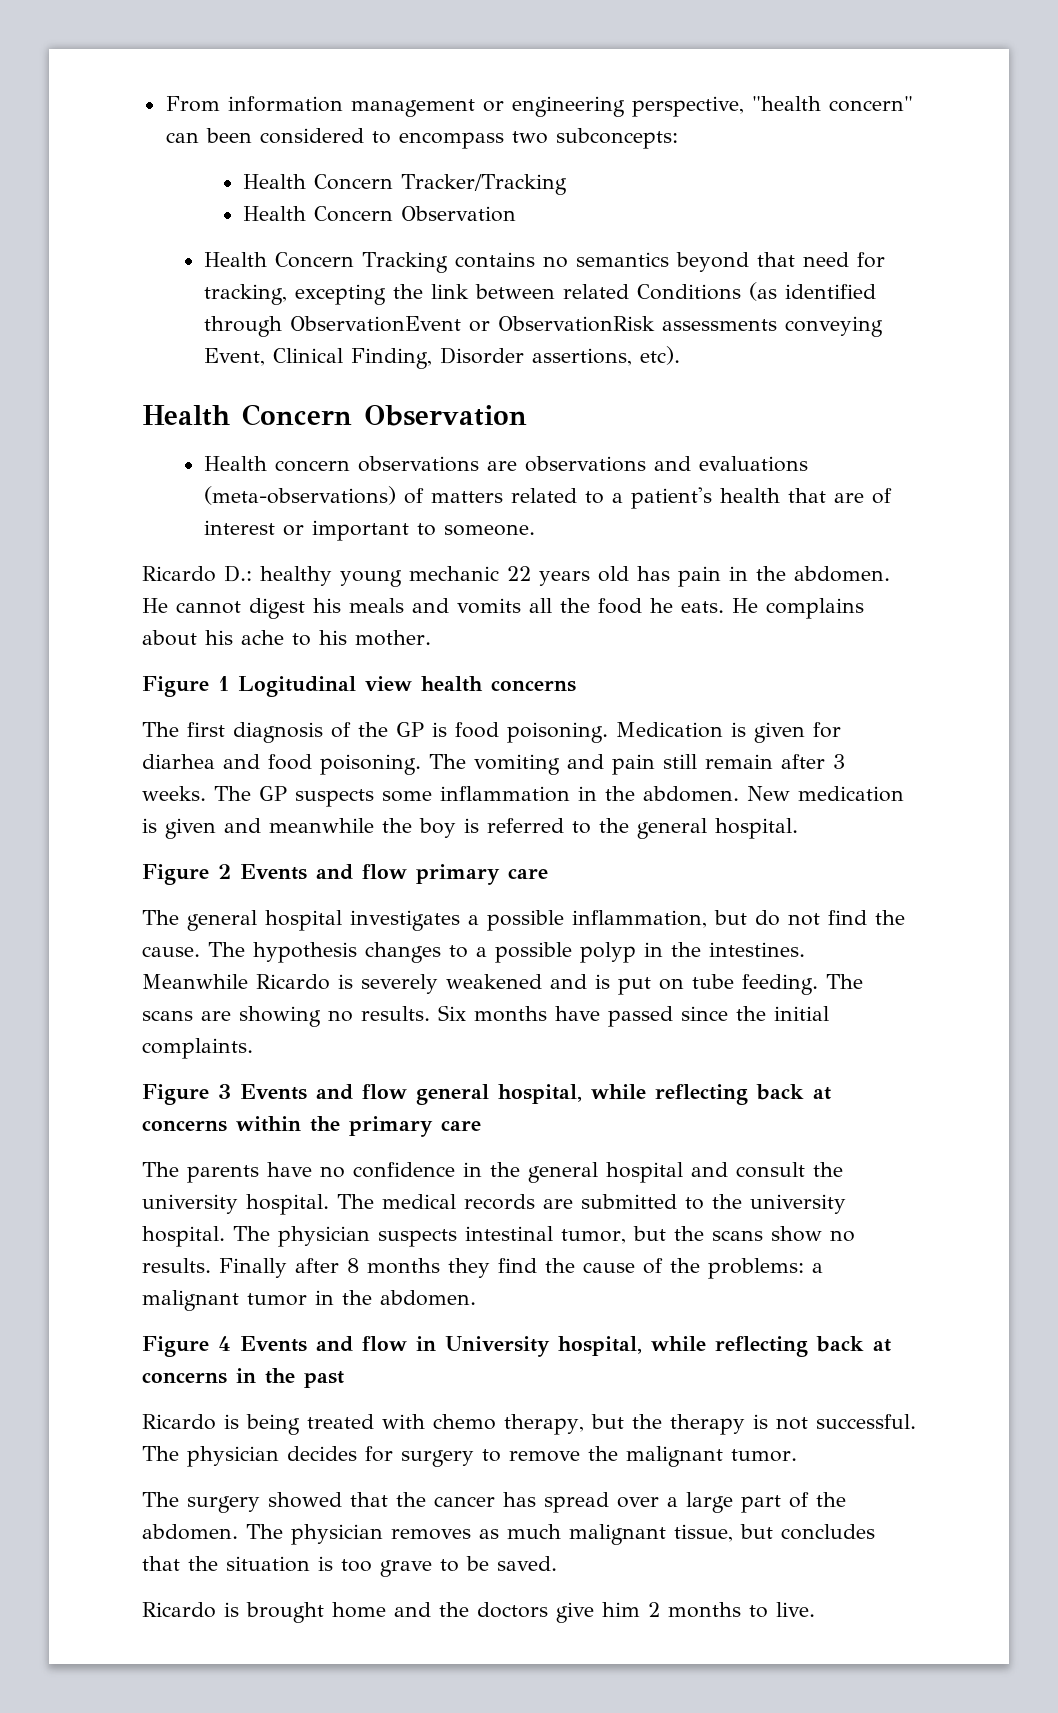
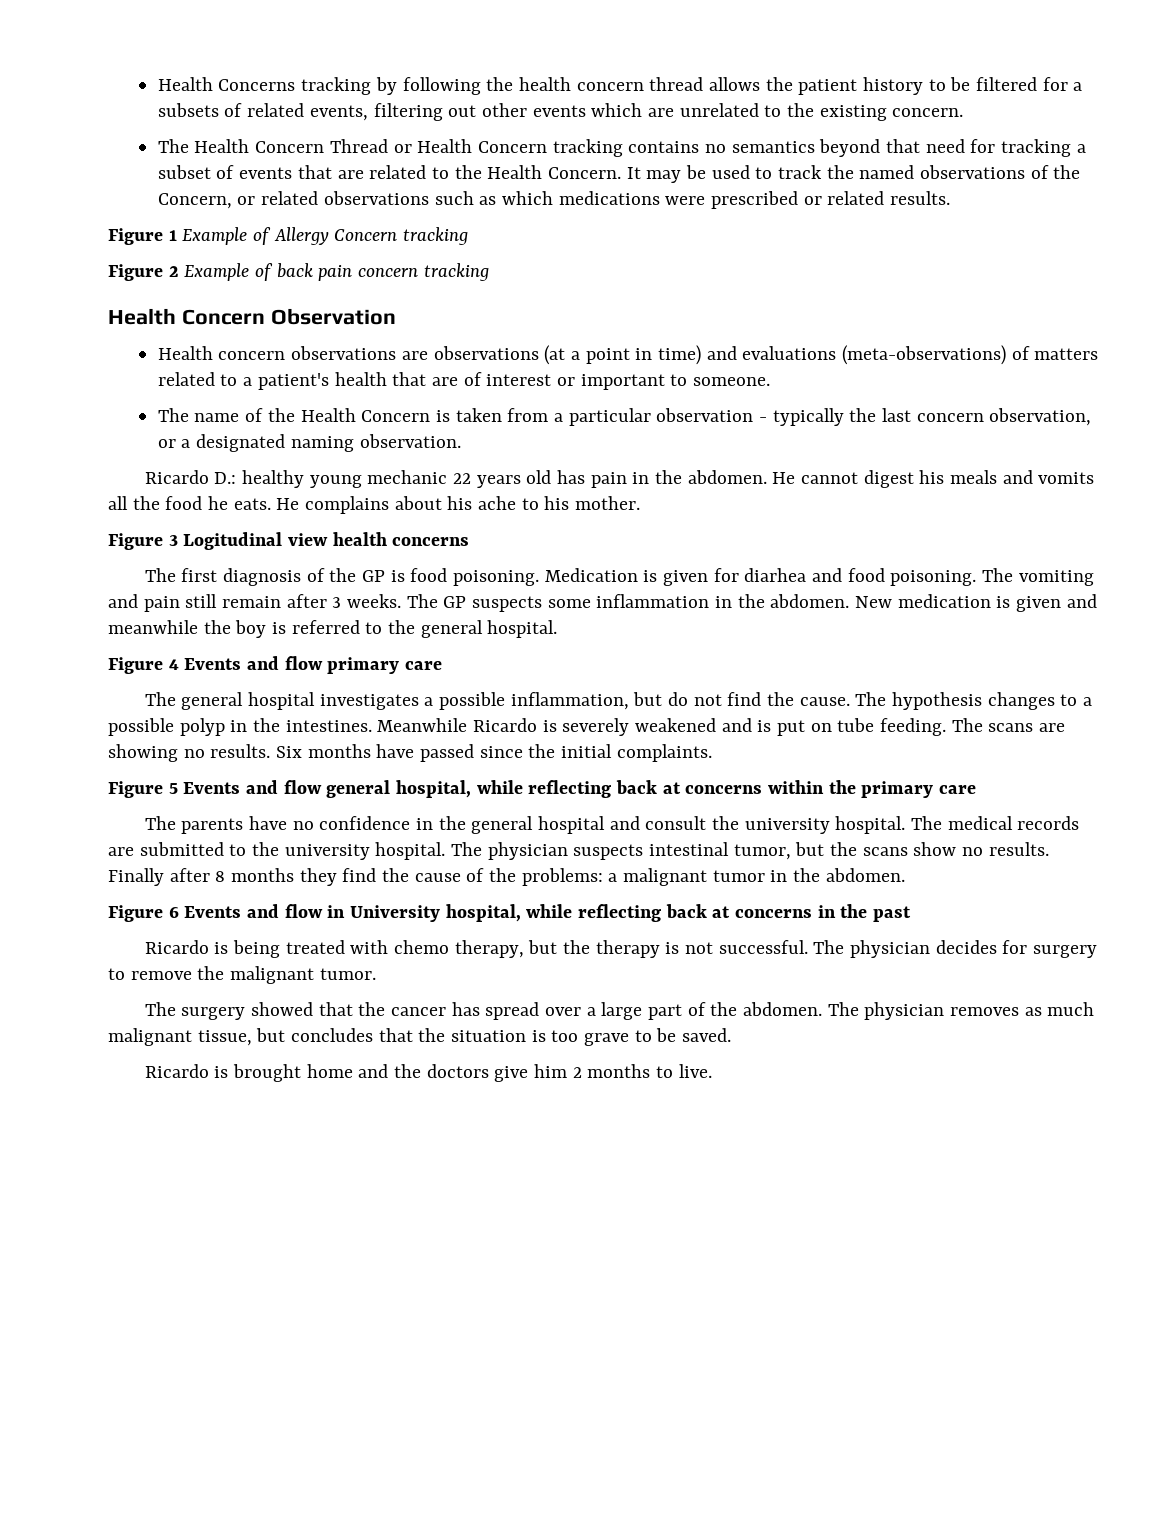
[165,96,913,117] [165,128,678,149] [242,174,567,195] [242,206,516,222] [204,252,449,273] From information management or engineering perspective, "health concern" can been considered to encompass two subconcepts: // Health Concern Tracker/Tracking // Health Concern Observation // Health Concern Tracking -> [157,77,1083,95] [157,103,964,121] [157,139,623,157] Health Concerns tracking by following the health concern thread allows the patient history to be filtered for a subsets of related events, filtering out other events which are unrelated to the existing concern. // The Health Concern Thread or Health Concern tracking
[204,282,877,305] [204,316,884,337] [204,346,681,369] tracking, excepting the link between related Conditions (as identified through ObservationEvent or ObservationRisk assessments conveying Event, Clinical Finding, Disorder assertions, etc). -> [1000,139,1086,157] [157,165,1081,183] [157,191,950,209] [108,227,469,245] [108,263,489,281] tracking a subset of events that are related to the Health Concern. It may be used to track the named observations of the Concern, or related observations such as which medications were prescribed or related results. // Figure 1 Example of Allergy Concern tracking // Figure 2 Example of back pain concern tracking
(647, 464) none -> [544,345,701,365] (at a point in time)
(536, 530) none -> [157,408,1092,426] [157,434,461,452] // The name of the Health Concern is taken from a particular observation - typically the last concern observation, or a designated naming observation.
[218,676,229,691] 1 -> [168,535,178,546] 3
[218,864,231,879] 2 -> [168,659,179,670] 4
[218,1084,231,1099] 3 -> [168,783,178,794] 5
[218,1336,231,1351] 4 -> [168,907,179,918] 6

